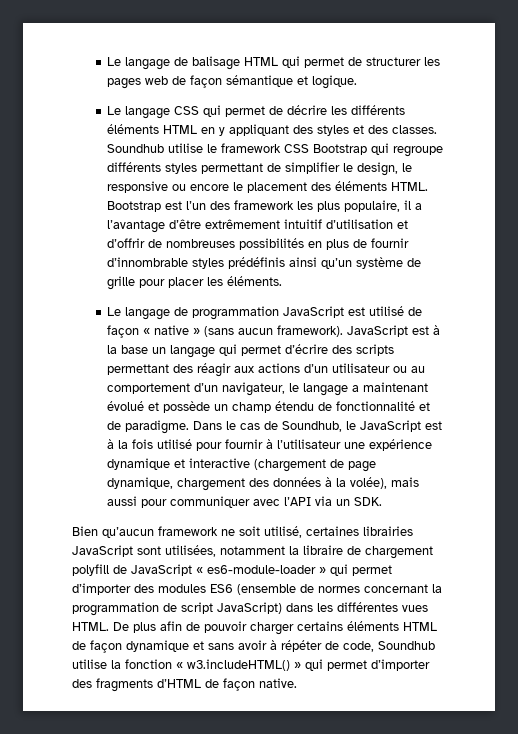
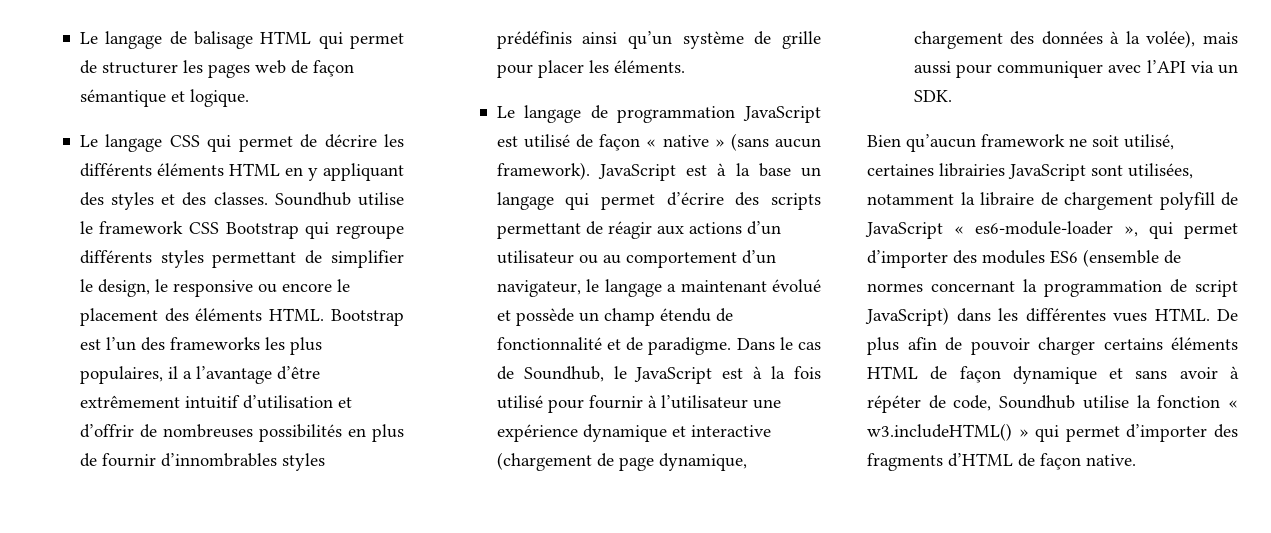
[234,200,295,210] framework -> [169,337,260,350] frameworks
[344,200,401,212] populaire, -> [79,366,163,384] populaires,
[107,257,189,267] d’innombrable -> [160,453,277,467] d’innombrables
[173,364,194,373] des -> [585,221,603,235] de
[319,567,326,574] » -> [1124,226,1138,237] »,

